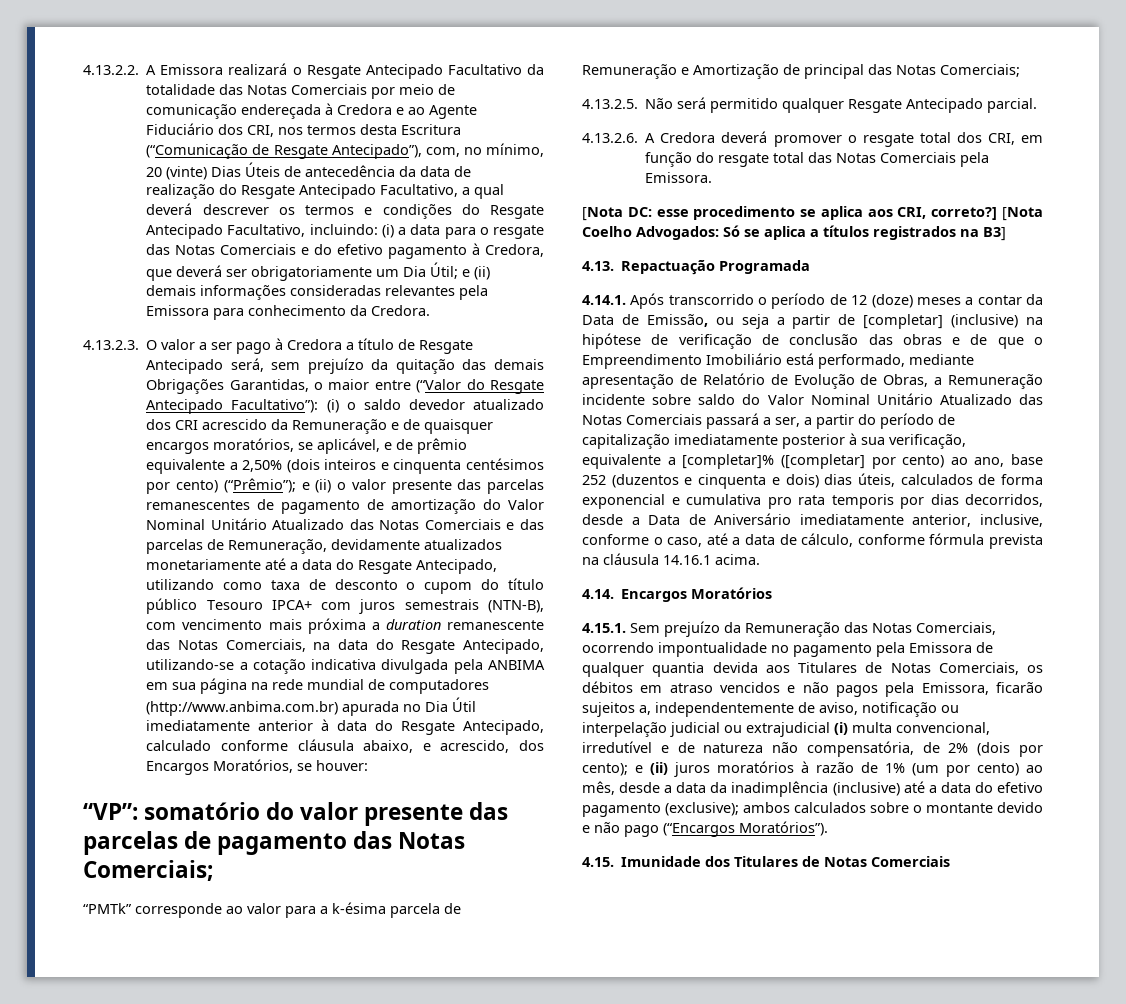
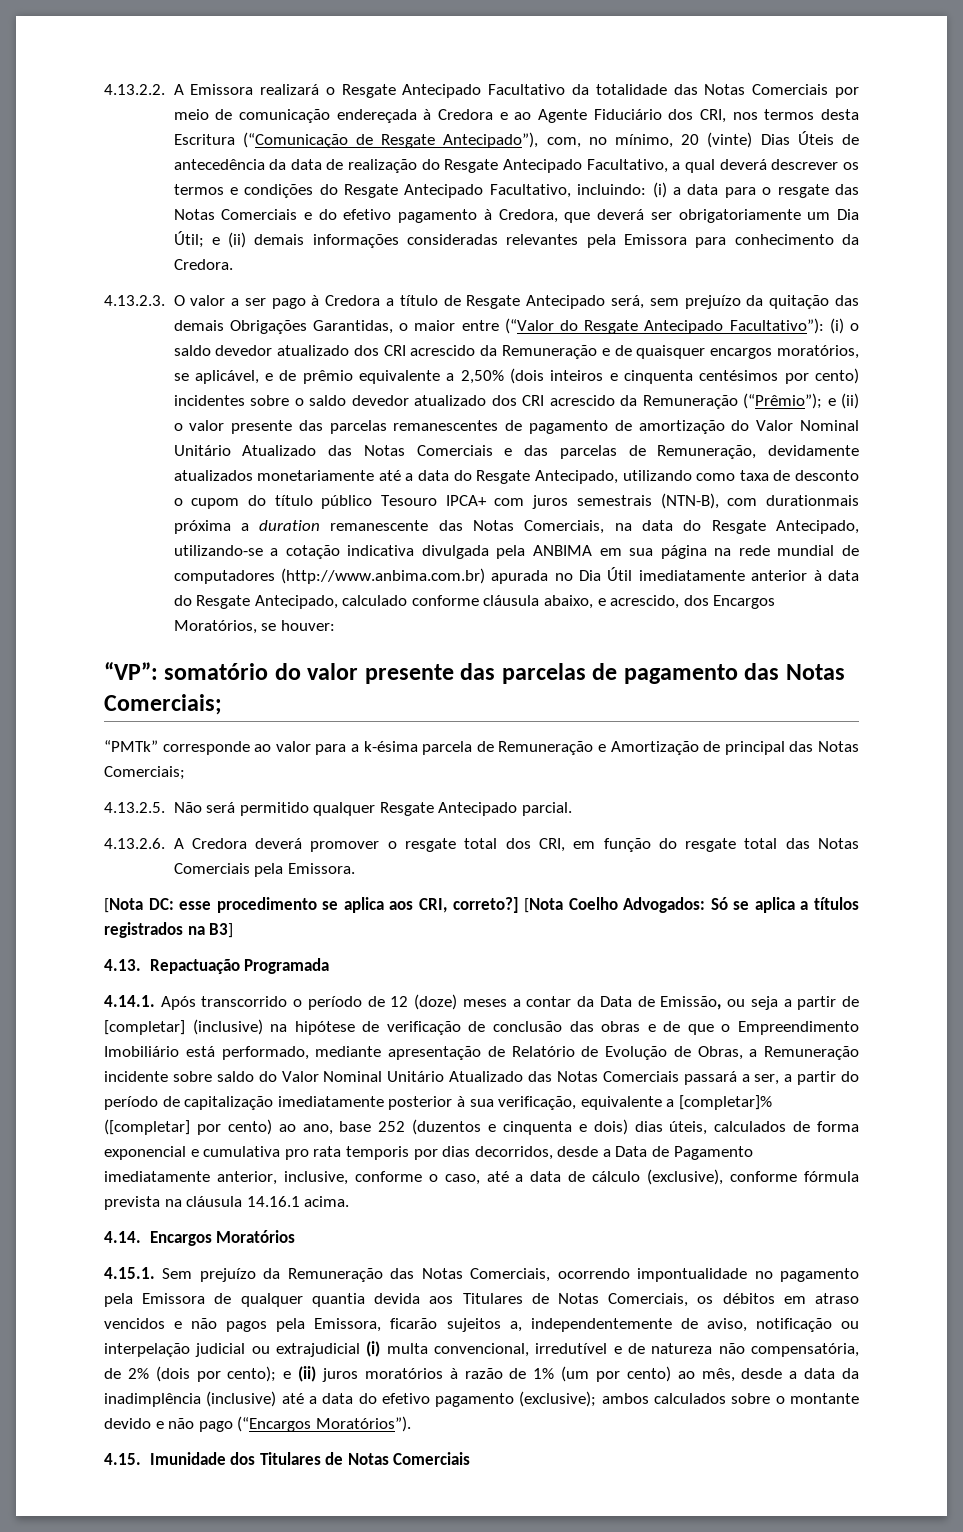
(218, 486) none -> [173,395,738,409] incidentes sobre o saldo devedor atualizado dos CRI acrescido da Remuneração
[182,619,302,630] vencimento mais -> [765,495,859,506] durationmais
[714,513,792,525] Aniversário -> [673,1146,753,1160] Pagamento
[801,533,854,547] cálculo, -> [592,1169,724,1185] cálculo (exclusive),

